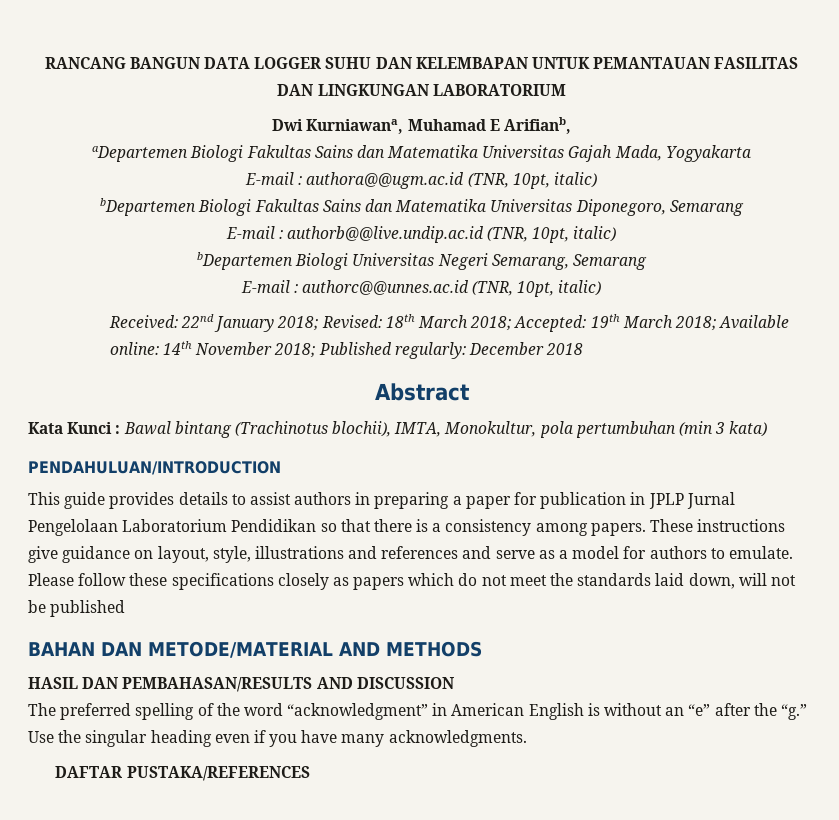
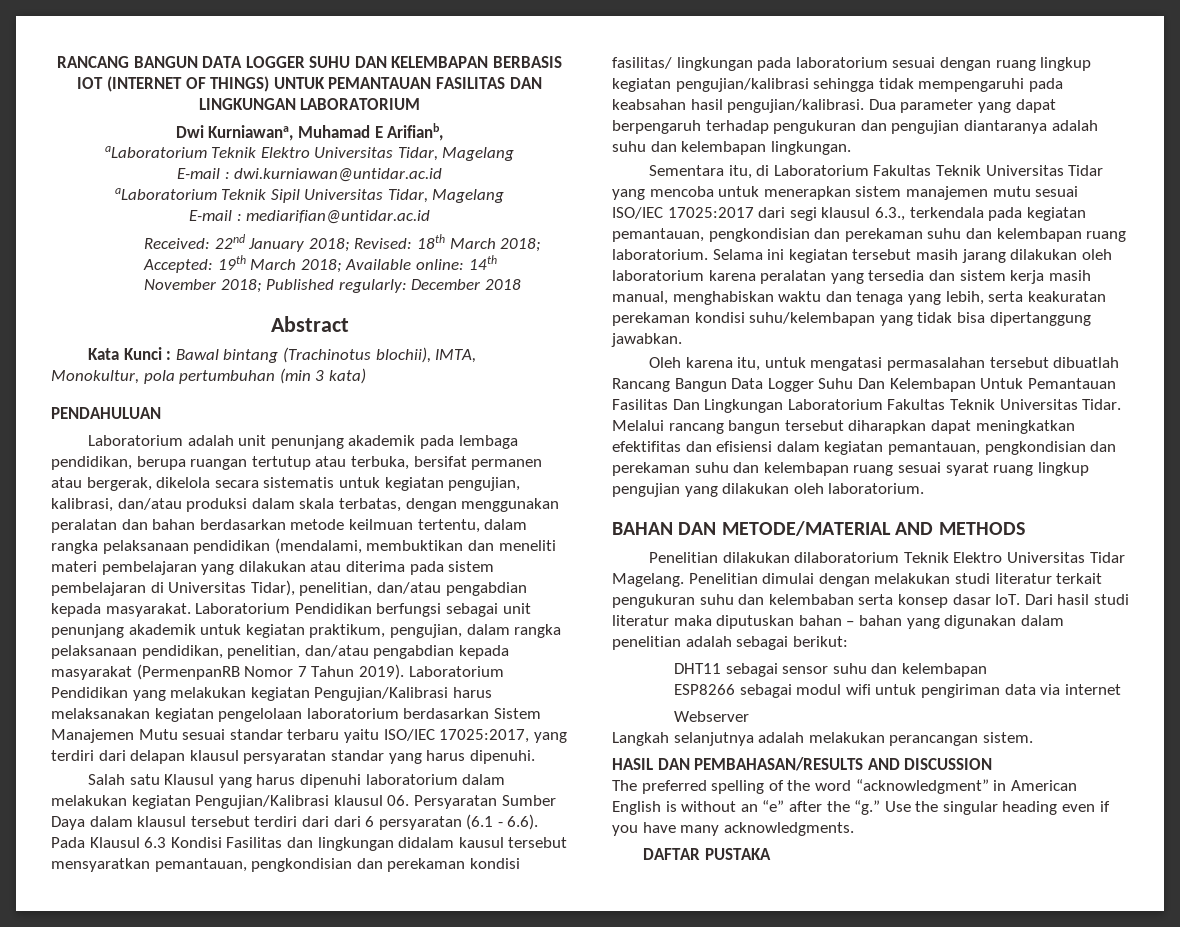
(528, 63) none -> [493,56,563,68] [77,76,270,92] BERBASIS IOT (INTERNET OF THINGS)
[92,145,751,162] [245,172,597,189] [100,198,744,216] [225,226,617,243] [197,252,647,270] [240,280,602,297] aDepartemen Biologi Fakultas Sains dan Matematika Universitas Gajah Mada, Yogyakarta // E-mail : authora@@ugm.ac.id (TNR, 10pt, italic) // bDepartemen Biologi Fakultas Sains dan Matematika Universitas Diponegoro, Semarang // E-mail : authorb@@live.undip.ac.id (TNR, 10pt, italic) // bDepartemen Biologi Universitas Negeri Semarang, Semarang // E-mail : authorc@@unnes.ac.id (TNR, 10pt, italic) -> [104,146,515,161] [176,168,443,182] [114,188,505,203] [188,210,431,224] aLaboratorium Teknik Elektro Universitas Tidar, Magelang // E-mail : dwi.kurniawan@untidar.ac.id // aLaboratorium Teknik Sipil Universitas Tidar, Magelang // E-mail : mediarifian@untidar.ac.id
[28,461,281,475] [28,492,735,509] [28,519,786,536] [28,546,793,563] [28,573,796,590] [28,600,126,617] PENDAHULUAN/INTRODUCTION // This guide provides details to assist authors in preparing a paper for publication in JPLP Jurnal Pengelolaan Laboratorium Pendidikan so that there is a consistency among papers. These instructions give guidance on layout, style, illustrations and references and serve as a model for authors to emulate. Please follow these specifications closely as papers which do not meet the standards laid down, will not be published -> [51,407,161,419] [88,435,518,449] [51,456,543,470] [51,477,521,491] [51,498,560,512] [51,519,528,533] [51,538,556,554] [51,561,495,575] [51,580,527,596] [51,603,531,617] [51,624,562,638] [51,645,509,659] [51,664,504,680] [51,687,492,701] [51,708,541,722] [51,729,567,743] [51,750,535,764] [88,774,506,788] [51,795,556,809] [51,814,539,830] [51,837,568,851] [51,858,520,872] [612,57,1092,71] [612,78,1063,92] [612,99,1056,113] [612,120,1098,134] [612,141,851,155] [649,165,1104,179] [612,186,1079,200] [612,207,1086,221] [612,228,1127,242] [612,249,1112,263] [612,270,1091,284] [612,291,1106,305] [612,312,1091,326] [611,333,682,347] [649,357,1120,371] [612,378,1116,392] [612,399,1122,413] [612,420,1075,434] [612,441,1117,455] [612,462,1089,476] [612,483,925,497] PENDAHULUAN // Laboratorium adalah unit penunjang akademik pada lembaga pendidikan, berupa ruangan tertutup atau terbuka, bersifat permanen atau bergerak, dikelola secara sistematis untuk kegiatan pengujian, kalibrasi, dan/atau produksi dalam skala terbatas, dengan menggunakan peralatan dan bahan berdasarkan metode keilmuan tertentu, dalam rangka pelaksanaan pendidikan (mendalami, membuktikan dan meneliti materi pembelajaran yang dilakukan atau diterima pada sistem pembelajaran di Universitas Tidar), penelitian, dan/atau pengabdian kepada masyarakat. Laboratorium Pendidikan berfungsi sebagai unit penunjang akademik untuk kegiatan praktikum, pengujian, dalam rangka pelaksanaan pendidikan, penelitian, dan/atau pengabdian kepada masyarakat (PermenpanRB Nomor 7 Tahun 2019). Laboratorium Pendidikan yang melakukan kegiatan Pengujian/Kalibrasi harus melaksanakan kegiatan pengelolaan laboratorium berdasarkan Sistem Manajemen Mutu sesuai standar terbaru yaitu ISO/IEC 17025:2017, yang terdiri dari delapan klausul persyaratan standar yang harus dipenuhi. // Salah satu Klausul yang harus dipenuhi laboratorium dalam melakukan kegiatan Pengujian/Kalibrasi klausul 06. Persyaratan Sumber Daya dalam klausul tersebut terdiri dari dari 6 persyaratan (6.1 - 6.6). Pada Klausul 6.3 Kondisi Fasilitas dan lingkungan didalam kausul tersebut mensyaratkan pemantauan, pengkondisian dan perekaman kondisi fasilitas/ lingkungan pada laboratorium sesuai dengan ruang lingkup kegiatan pengujian/kalibrasi sehingga tidak mempengaruhi pada keabsahan hasil pengujian/kalibrasi. Dua parameter yang dapat berpengaruh terhadap pengukuran dan pengujian diantaranya adalah suhu dan kelembapan lingkungan. // Sementara itu, di Laboratorium Fakultas Teknik Universitas Tidar yang mencoba untuk menerapkan sistem manajemen mutu sesuai ISO/IEC 17025:2017 dari segi klausul 6.3., terkendala pada kegiatan pemantauan, pengkondisian dan perekaman suhu dan kelembapan ruang laboratorium. Selama ini kegiatan tersebut masih jarang dilakukan oleh laboratorium karena peralatan yang tersedia dan sistem kerja masih manual, menghabiskan waktu dan tenaga yang lebih, serta keakuratan perekaman kondisi suhu/kelembapan yang tidak bisa dipertanggung jawabkan. // Oleh karena itu, untuk mengatasi permasalahan tersebut dibuatlah Rancang Bangun Data Logger Suhu Dan Kelembapan Untuk Pemantauan Fasilitas Dan Lingkungan Laboratorium Fakultas Teknik Universitas Tidar. Melalui rancang bangun tersebut diharapkan dapat meningkatkan efektifitas dan efisiensi dalam kegiatan pemantauan, pengkondisian dan perekaman suhu dan kelembapan ruang sesuai syarat ruang lingkup pengujian yang dilakukan oleh laboratorium.
(482, 649) none -> [649,552,1125,563] [612,573,1103,587] [612,594,1129,608] [612,615,1064,629] [612,636,848,650] [674,663,988,677] [674,684,1121,698] [674,711,750,722] [612,732,1033,746] // Penelitian dilakukan dilaboratorium Teknik Elektro Universitas Tidar Magelang. Penelitian dimulai dengan melakukan studi literatur terkait pengukuran suhu dan kelembaban serta konsep dasar IoT. Dari hasil studi literatur maka diputuskan bahan – bahan yang digunakan dalam penelitian adalah sebagai berikut: // DHT11 sebagai sensor suhu dan kelembapan // ESP8266 sebagai modul wifi untuk pengiriman data via internet // Webserver // Langkah selanjutnya adalah melakukan perancangan sistem.
[126,766,310,781] PUSTAKA/REFERENCES -> [704,848,771,860] PUSTAKA

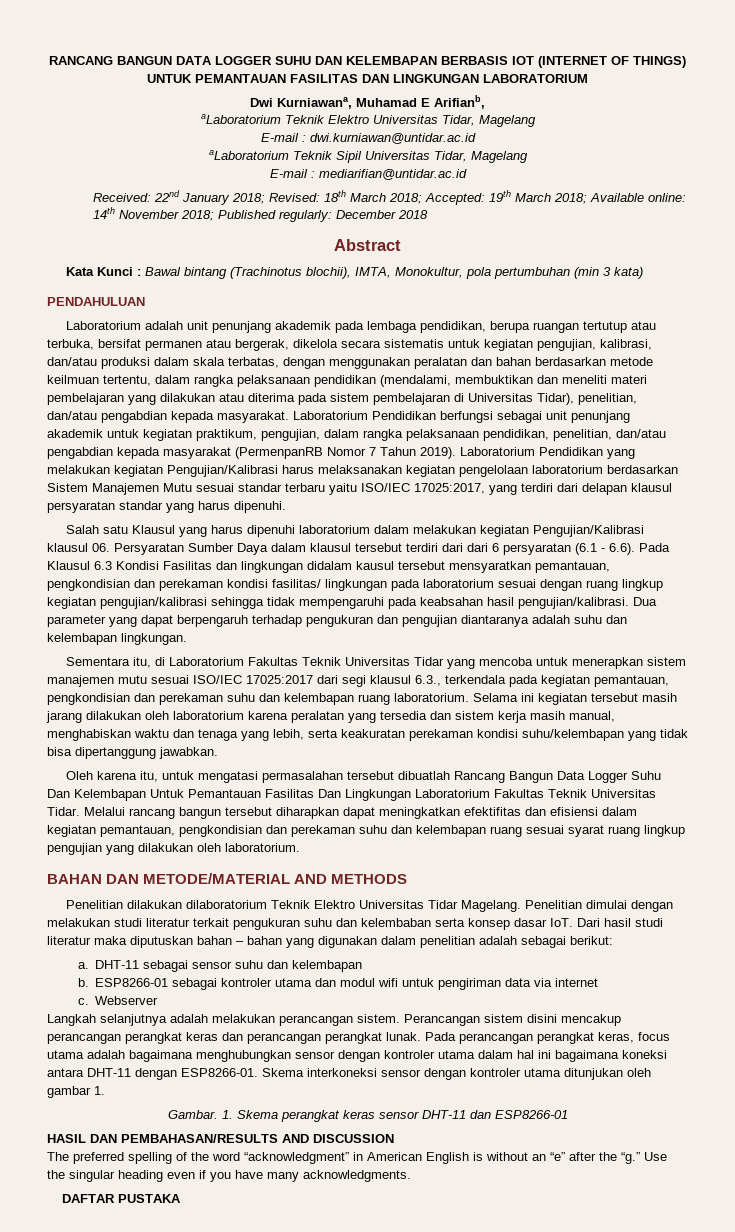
[674,663,722,674] DHT11 -> [77,960,140,969] a. DHT-11
[674,684,792,698] ESP8266 sebagai -> [77,978,337,990] b. ESP8266-01 sebagai kontroler utama dan
(1121, 689) none -> [77,998,89,1005] c.
(1033, 737) none -> [404,1014,621,1026] [47,1032,670,1044] [47,1050,667,1062] [47,1068,651,1080] [47,1086,105,1098] [167,1110,568,1122] Perancangan sistem disini mencakup perancangan perangkat keras dan perancangan perangkat lunak. Pada perancangan perangkat keras, focus utama adalah bagaimana menghubungkan sensor dengan kontroler utama dalam hal ini bagaimana koneksi antara DHT-11 dengan ESP8266-01. Skema interkoneksi sensor dengan kontroler utama ditunjukan oleh gambar 1. // Gambar. 1. Skema perangkat keras sensor DHT-11 dan ESP8266-01

